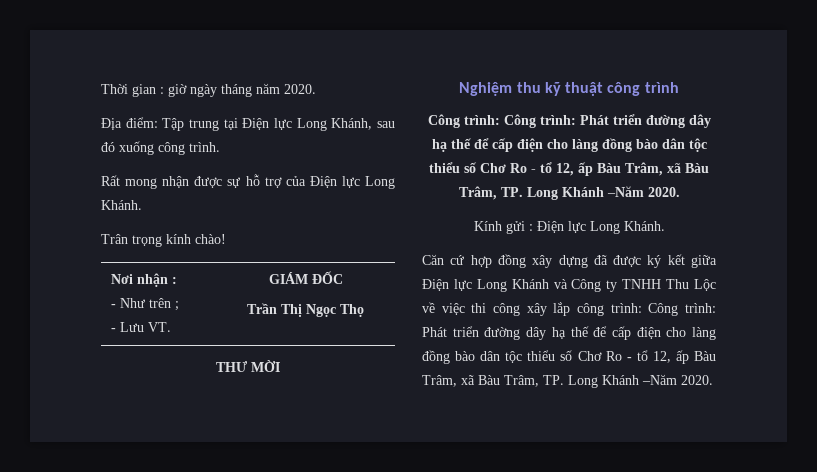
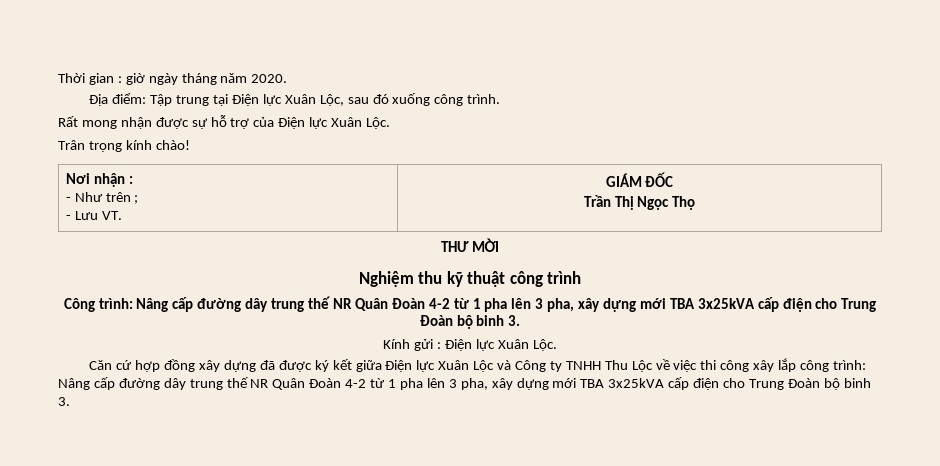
[296,118,373,131] Long Khánh, -> [284,94,344,106] Xuân Lộc,
[365,176,395,189] [101,200,142,210] Long Khánh. -> [331,117,391,129] Xuân Lộc.
[503,114,711,128] [431,138,707,152] [429,162,709,176] [458,186,680,200] Công trình: Phát triển đường dây hạ thế để cấp điện cho làng đồng bào dân tộc thiểu số Chơ Ro - tổ 12, ấp Bàu Trâm, xã Bàu Trâm, TP. Long Khánh –Năm 2020. -> [136,296,877,312] [419,315,521,329] Nâng cấp đường dây trung thế NR Quân Đoàn 4-2 từ 1 pha lên 3 pha, xây dựng mới TBA 3x25kVA cấp điện cho Trung Đoàn bộ binh 3.
[589,221,665,234] Long Khánh. -> [497,339,557,351] Xuân Lộc.
[476,279,549,292] Long Khánh -> [438,360,495,372] Xuân Lộc
[648,303,716,316] [422,326,716,340] [422,350,716,364] [422,374,713,388] Công trình: Phát triển đường dây hạ thế để cấp điện cho làng đồng bào dân tộc thiểu số Chơ Ro - tổ 12, ấp Bàu Trâm, xã Bàu Trâm, TP. Long Khánh –Năm 2020. -> [58,377,871,390] [58,397,70,406] Nâng cấp đường dây trung thế NR Quân Đoàn 4-2 từ 1 pha lên 3 pha, xây dựng mới TBA 3x25kVA cấp điện cho Trung Đoàn bộ binh 3.

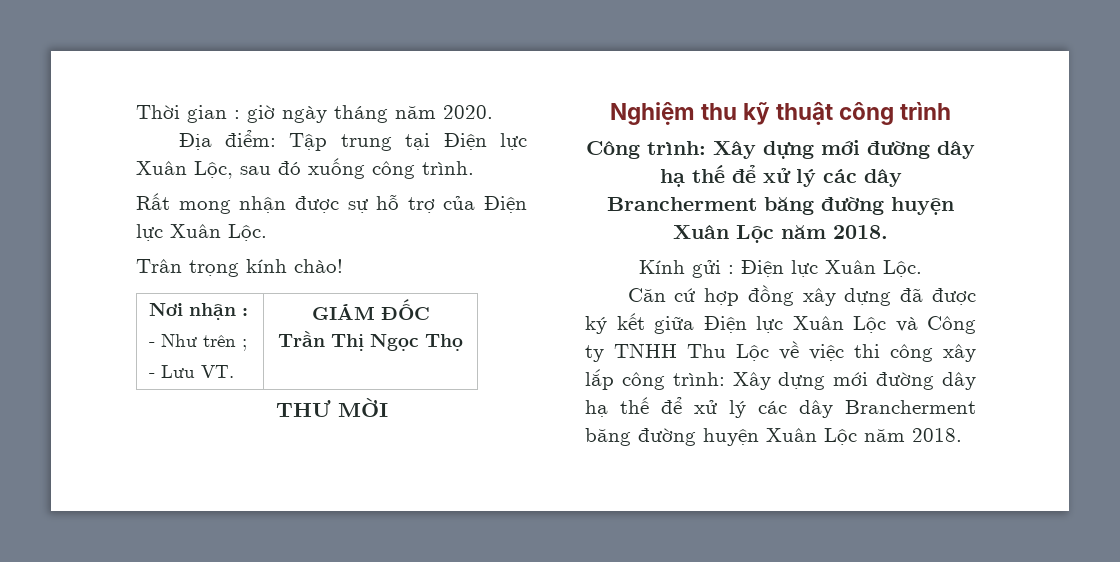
[136,296,877,312] [419,315,521,329] Nâng cấp đường dây trung thế NR Quân Đoàn 4-2 từ 1 pha lên 3 pha, xây dựng mới TBA 3x25kVA cấp điện cho Trung Đoàn bộ binh 3. -> [713,140,975,159] [659,165,902,187] [607,197,954,215] [673,225,888,243] Xây dựng mới đường dây hạ thế để xử lý các dây Brancherment băng đường huyện Xuân Lộc năm 2018.
[58,377,871,390] [58,397,70,406] Nâng cấp đường dây trung thế NR Quân Đoàn 4-2 từ 1 pha lên 3 pha, xây dựng mới TBA 3x25kVA cấp điện cho Trung Đoàn bộ binh 3. -> [732,372,976,390] [585,397,976,418] [585,428,962,446] Xây dựng mới đường dây hạ thế để xử lý các dây Brancherment băng đường huyện Xuân Lộc năm 2018.

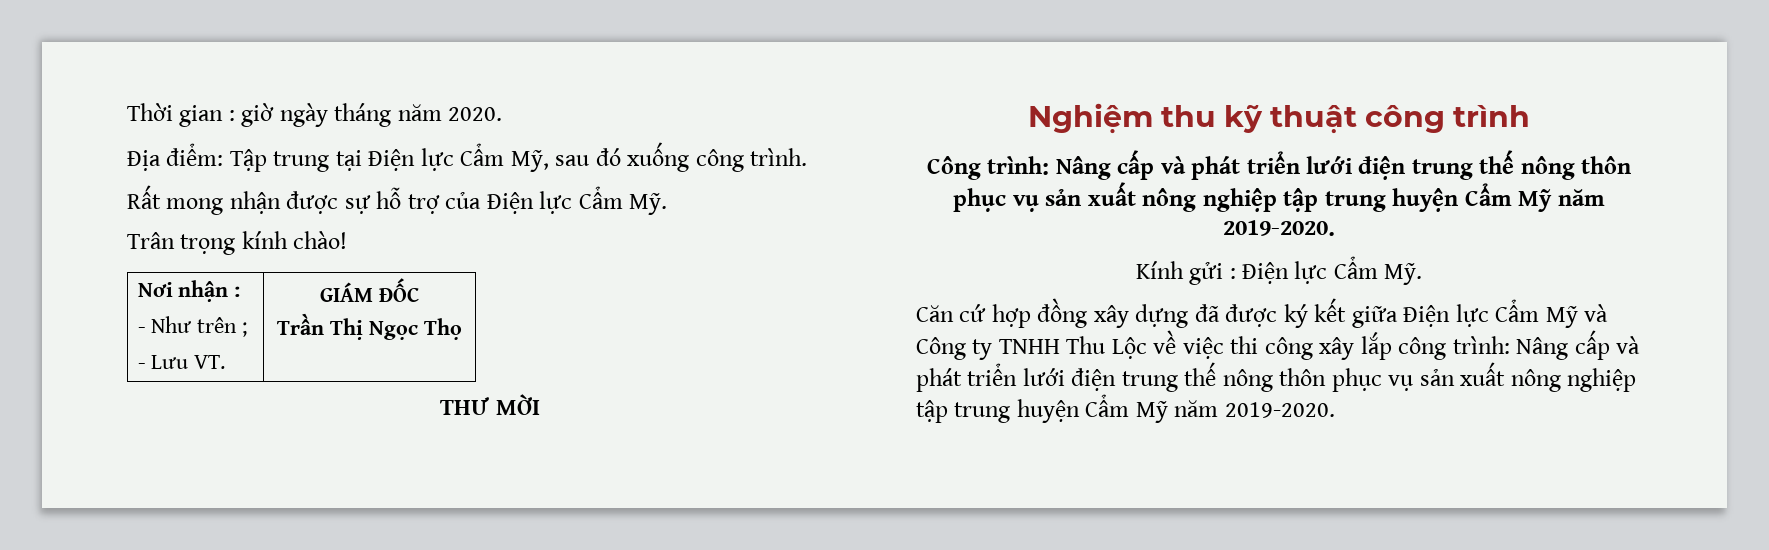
[136,161,233,179] Xuân Lộc, -> [460,143,549,172] Cẩm Mỹ,
[170,224,267,241] Xuân Lộc. -> [578,186,668,215] Cẩm Mỹ.
[713,140,975,159] [659,165,902,187] [607,197,954,215] [673,225,888,243] Xây dựng mới đường dây hạ thế để xử lý các dây Brancherment băng đường huyện Xuân Lộc năm 2018. -> [1055,150,1632,180] [953,182,1605,212] [1223,220,1335,236] Nâng cấp và phát triển lưới điện trung thế nông thôn phục vụ sản xuất nông nghiệp tập trung huyện Cẩm Mỹ năm 2019-2020.
[825,260,922,277] Xuân Lộc. -> [1333,256,1423,285] Cẩm Mỹ.
[792,316,886,333] Xuân Lộc -> [1495,299,1578,328] Cẩm Mỹ
[732,372,976,390] [585,397,976,418] [585,428,962,446] Xây dựng mới đường dây hạ thế để xử lý các dây Brancherment băng đường huyện Xuân Lộc năm 2018. -> [1516,330,1641,360] [916,362,1637,392] [916,394,1335,423] Nâng cấp và phát triển lưới điện trung thế nông thôn phục vụ sản xuất nông nghiệp tập trung huyện Cẩm Mỹ năm 2019-2020.

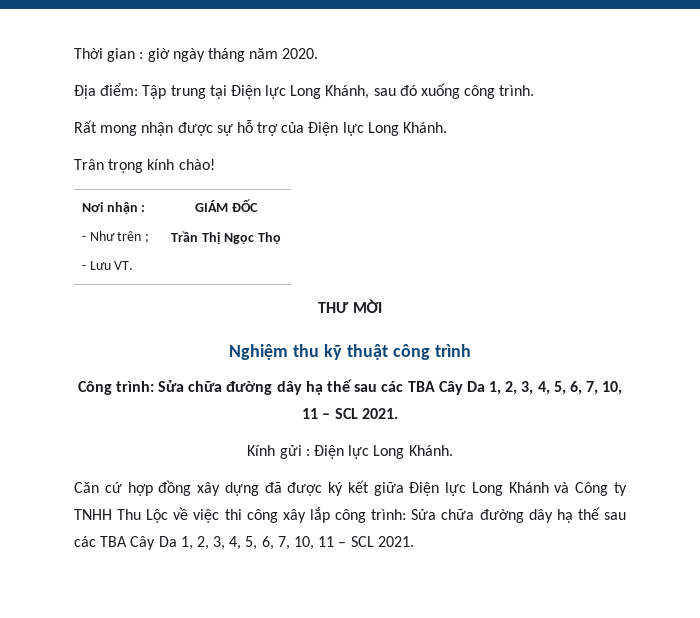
[460,143,549,172] Cẩm Mỹ, -> [290,85,370,99] Long Khánh,
[578,186,668,215] Cẩm Mỹ. -> [367,122,448,136] Long Khánh.
[1055,150,1632,180] [953,182,1605,212] [1223,220,1335,236] Nâng cấp và phát triển lưới điện trung thế nông thôn phục vụ sản xuất nông nghiệp tập trung huyện Cẩm Mỹ năm 2019-2020. -> [158,379,623,395] [302,408,398,419] Sửa chữa đường dây hạ thế sau các TBA Cây Da 1, 2, 3, 4, 5, 6, 7, 10, 11 – SCL 2021.
[1333,256,1423,285] Cẩm Mỹ. -> [373,445,453,459] Long Khánh.
[1495,299,1578,328] Cẩm Mỹ -> [471,482,549,496] Long Khánh
[1516,330,1641,360] [916,362,1637,392] [916,394,1335,423] Nâng cấp và phát triển lưới điện trung thế nông thôn phục vụ sản xuất nông nghiệp tập trung huyện Cẩm Mỹ năm 2019-2020. -> [411,507,627,523] [74,536,414,550] Sửa chữa đường dây hạ thế sau các TBA Cây Da 1, 2, 3, 4, 5, 6, 7, 10, 11 – SCL 2021.

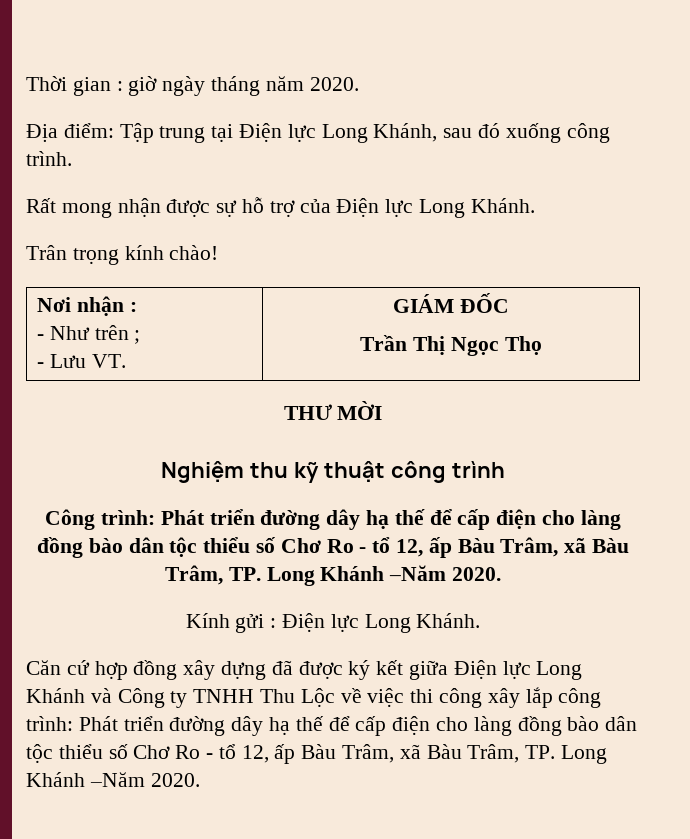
[158,379,623,395] [302,408,398,419] Sửa chữa đường dây hạ thế sau các TBA Cây Da 1, 2, 3, 4, 5, 6, 7, 10, 11 – SCL 2021. -> [160,509,621,530] [36,537,630,558] [164,565,502,586] Phát triển đường dây hạ thế để cấp điện cho làng đồng bào dân tộc thiểu số Chơ Ro - tổ 12, ấp Bàu Trâm, xã Bàu Trâm, TP. Long Khánh –Năm 2020.
[411,507,627,523] [74,536,414,550] Sửa chữa đường dây hạ thế sau các TBA Cây Da 1, 2, 3, 4, 5, 6, 7, 10, 11 – SCL 2021. -> [78,716,638,736] [26,744,608,764] [26,772,200,787] Phát triển đường dây hạ thế để cấp điện cho làng đồng bào dân tộc thiểu số Chơ Ro - tổ 12, ấp Bàu Trâm, xã Bàu Trâm, TP. Long Khánh –Năm 2020.

